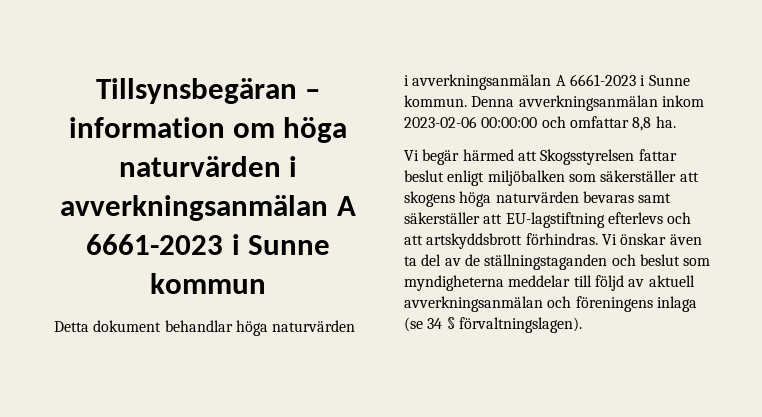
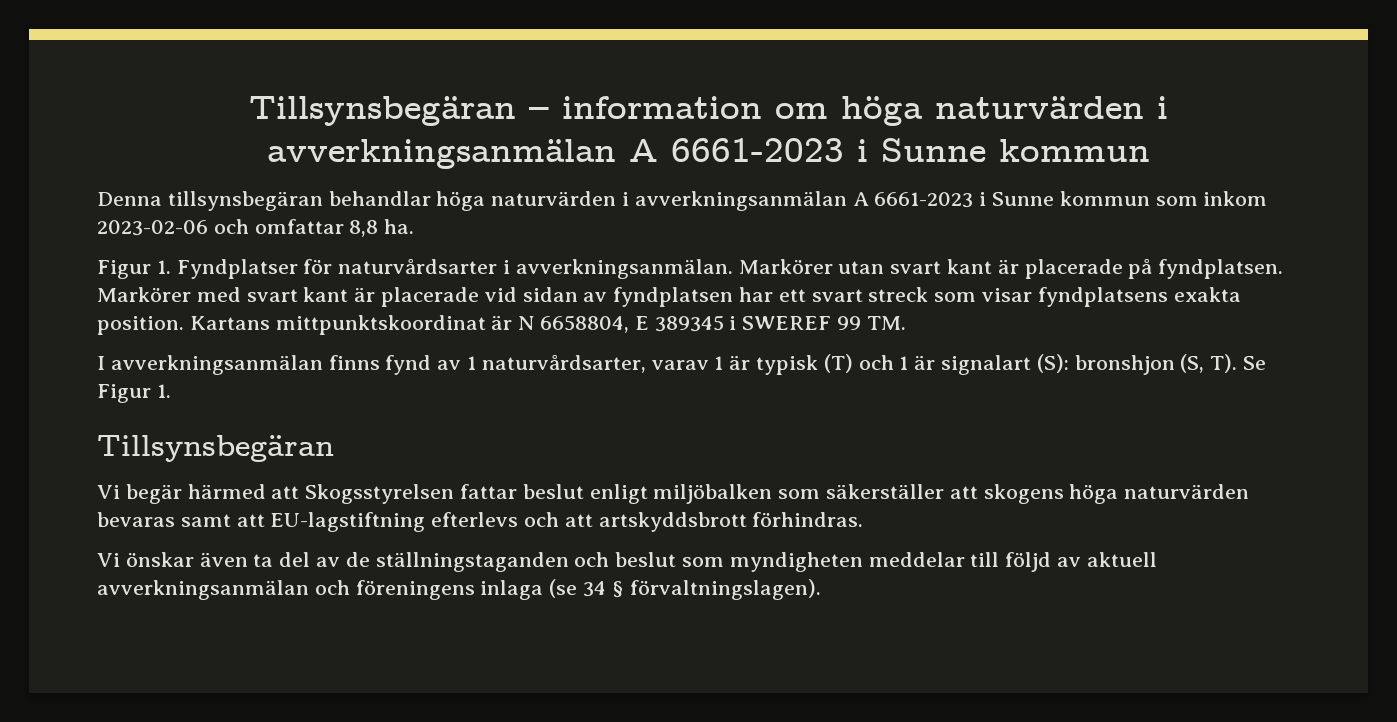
[54,320,162,332] Detta dokument -> [97,191,323,211] Denna tillsynsbegäran
[404,95,658,111] kommun. Denna avverkningsanmälan -> [1059,191,1198,206] kommun som
[481,117,538,128] 00:00:00 -> (208, 228) none
(676, 122) none -> [97,258,1284,279] [97,287,1241,307] [97,315,906,335] [97,354,1267,375] [97,384,171,403] [97,435,334,462] // Figur 1. Fyndplatser för naturvårdsarter i avverkningsanmälan. Markörer utan svart kant är placerade på fyndplatsen. Markörer med svart kant är placerade vid sidan av fyndplatsen har ett svart streck som visar fyndplatsens exakta position. Kartans mittpunktskoordinat är N 6658804, E 389345 i SWEREF 99 TM. // I avverkningsanmälan finns fynd av 1 naturvårdsarter, varav 1 är typisk (T) och 1 är signalart (S): bronshjon (S, T). Se Figur 1. // Tillsynsbegäran
[404,212,480,224] säkerställer -> (231, 520) none
(598, 239) none -> (864, 519) //
[404,275,504,291] myndigheterna -> [729,552,863,572] myndigheten

